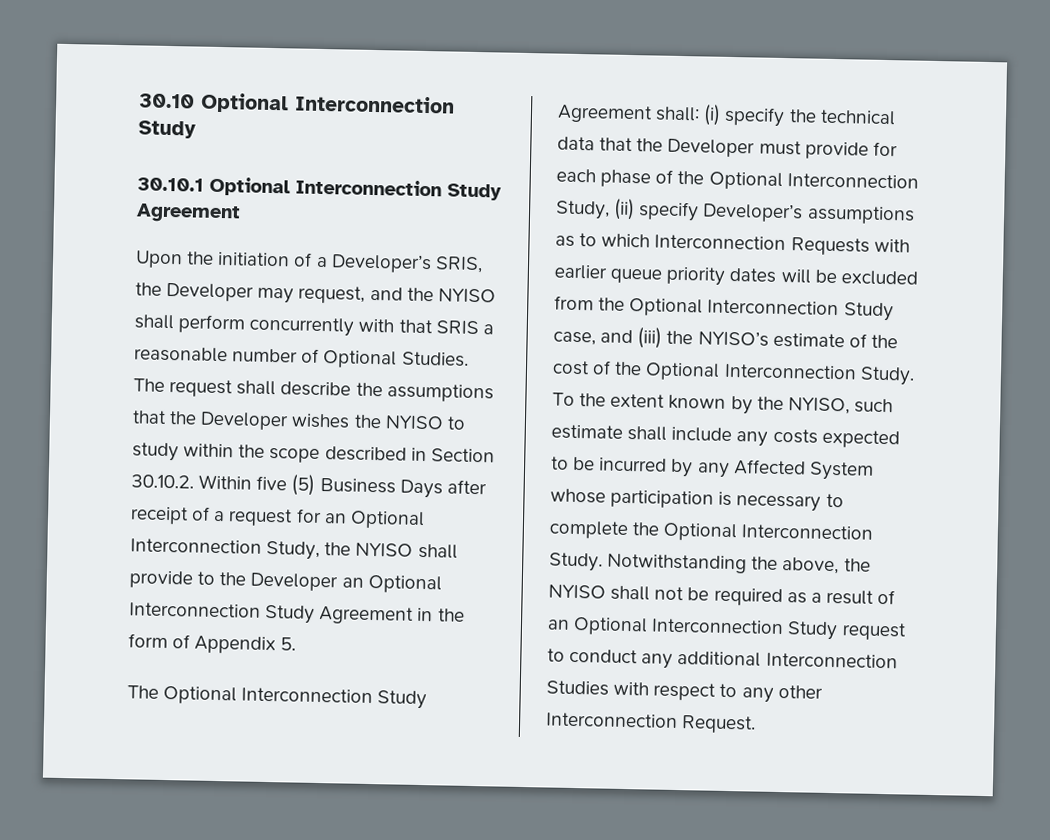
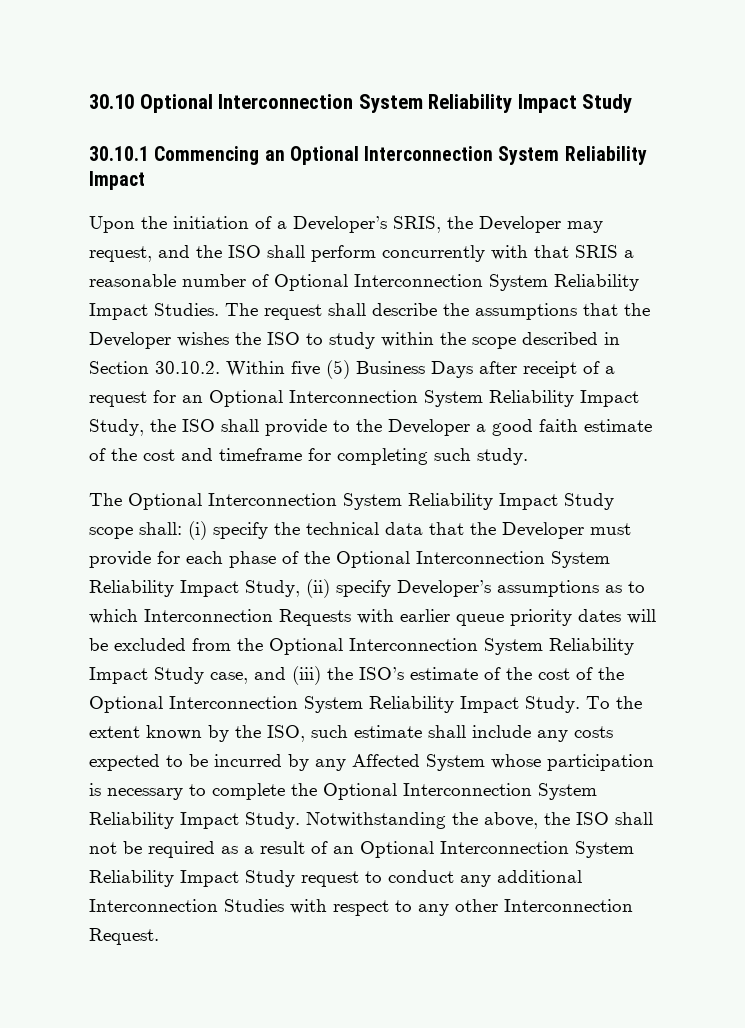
(455, 104) none -> [358,94,577,113] System Reliability Impact
[209,176,502,201] [136,203,241,224] Optional Interconnection Study Agreement -> [154,146,647,165] [89,171,145,190] Commencing an Optional Interconnection System Reliability Impact
[437,288,496,303] NYISO -> [228,245,261,258] ISO
(398, 359) none -> [354,274,639,291] [89,303,148,320] Interconnection System Reliability Impact
[384,415,444,430] NYISO -> [267,332,300,345] ISO
(262, 546) none -> [424,390,639,407] System Reliability Impact
[355,542,414,557] NYISO -> [182,419,215,432] ISO
[341,574,442,594] [129,602,465,625] [128,633,297,655] [127,685,428,710] [557,104,653,124] an Optional Interconnection Study Agreement in the form of Appendix 5. // The Optional Interconnection Study Agreement -> [476,419,652,436] [89,448,528,465] [89,493,614,510] [89,527,133,539] a good faith estimate of the cost and timeframe for completing such study. // The Optional Interconnection System Reliability Impact Study scope
(919, 181) none -> [551,551,610,568] [89,580,239,597] System Reliability Impact
(840, 307) none -> [484,638,634,655] [89,667,148,684] System Reliability Impact
[697,330,769,347] NYISO’s -> [359,667,404,680] ISO’s
(857, 371) none -> [304,696,519,713] System Reliability Impact
[787,397,850,415] NYISO, -> [267,725,305,742] ISO,
(874, 532) none -> [538,783,597,800] [89,812,239,829] System Reliability Impact
[548,584,606,599] NYISO -> [576,812,609,825] ISO
(785, 626) none -> [575,841,634,858] [89,870,239,887] System Reliability Impact

